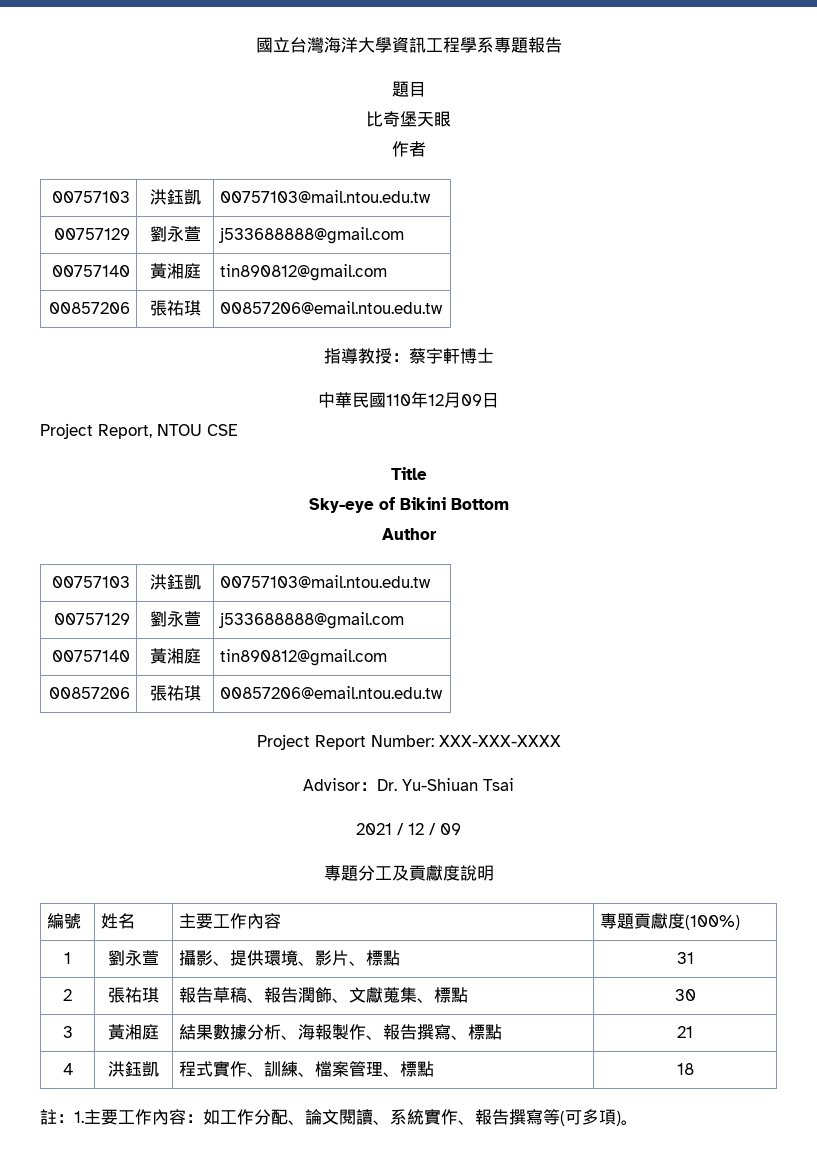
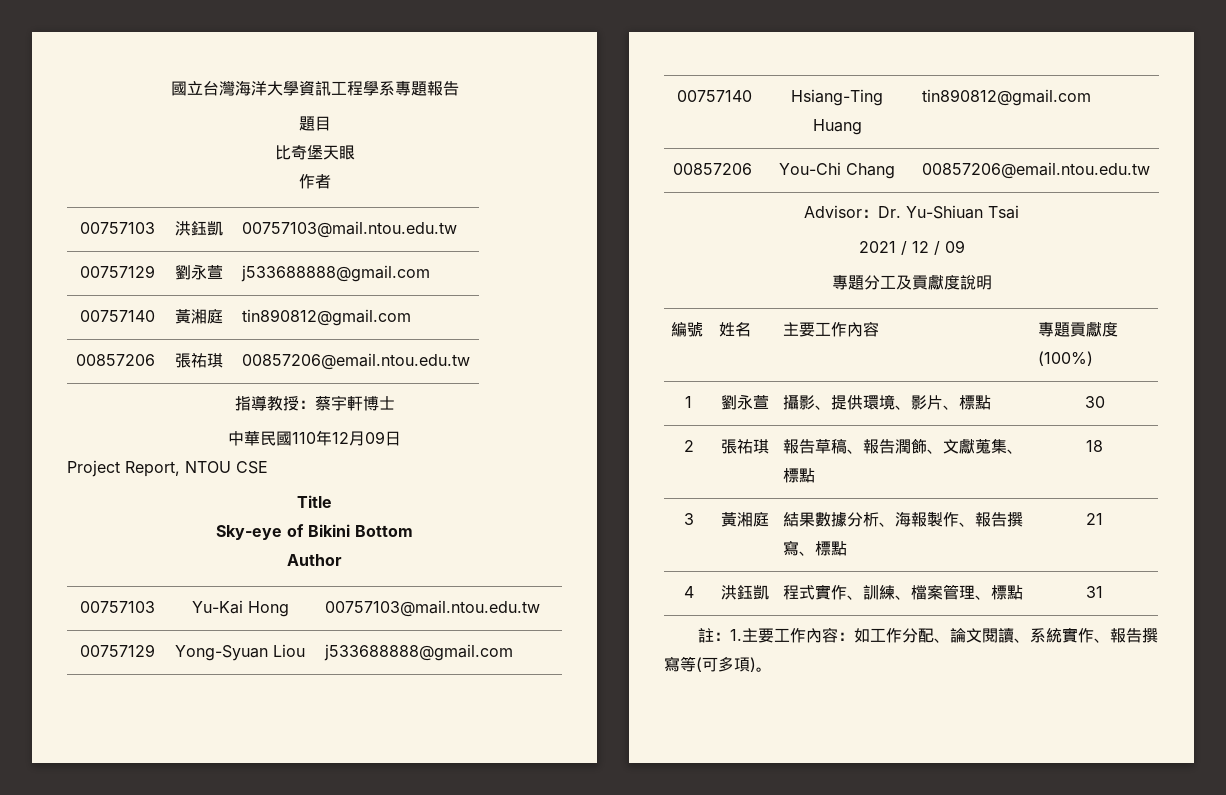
[149,574,201,590] [220,575,432,588] [53,613,130,625] [149,611,201,627] [219,612,405,629] [51,650,130,662] [149,648,201,664] [220,649,388,666] [48,687,130,699] [149,685,201,701] [220,686,444,699] [256,734,561,750] 洪鈺凱 | 00757103@mail.ntou.edu.tw // 00757129 | 劉永萱 | j533688888@gmail.com // 00757140 | 黃湘庭 | tin890812@gmail.com // 00857206 | 張祐琪 | 00857206@email.ntou.edu.tw // Project Report Number: XXX-XXX-XXXX -> [191,600,289,617] [325,600,541,617] [79,644,155,657] [175,644,305,661] [324,644,514,661] [676,90,752,102] [791,89,883,106] [812,119,862,135] [922,89,1092,106] [672,163,752,175] [779,162,895,179] [922,162,1151,179] Yu-Kai Hong | 00757103@mail.ntou.edu.tw // 00757129 | Yong-Syuan Liou | j533688888@gmail.com // 00757140 | Hsiang-Ting Huang | tin890812@gmail.com // 00857206 | You-Chi Chang | 00857206@email.ntou.edu.tw
[676,952,694,964] 31 -> [1084,396,1105,408] 30
[674,989,696,1001] 30 -> [1086,440,1103,452] 18
[676,1063,694,1075] 18 -> [1086,586,1103,598] 31

